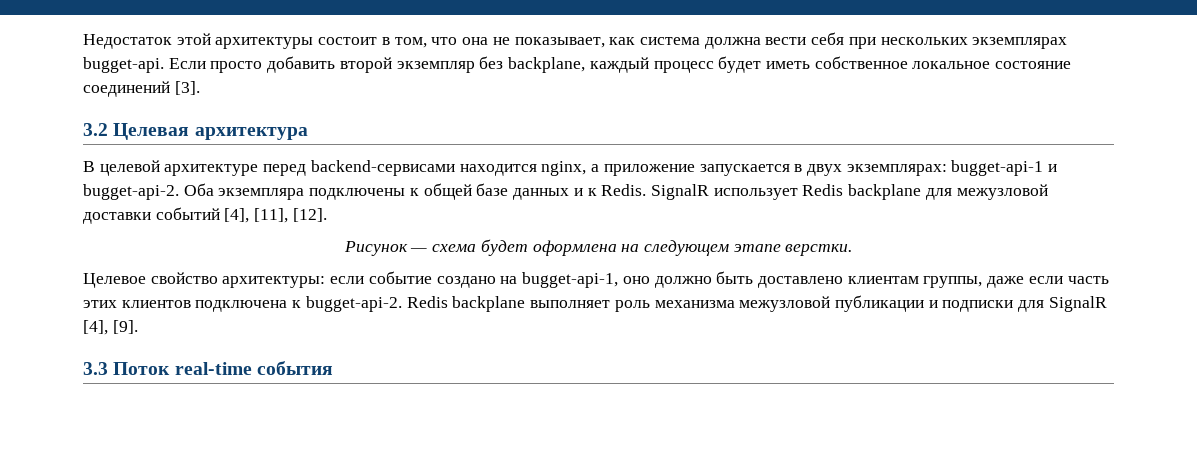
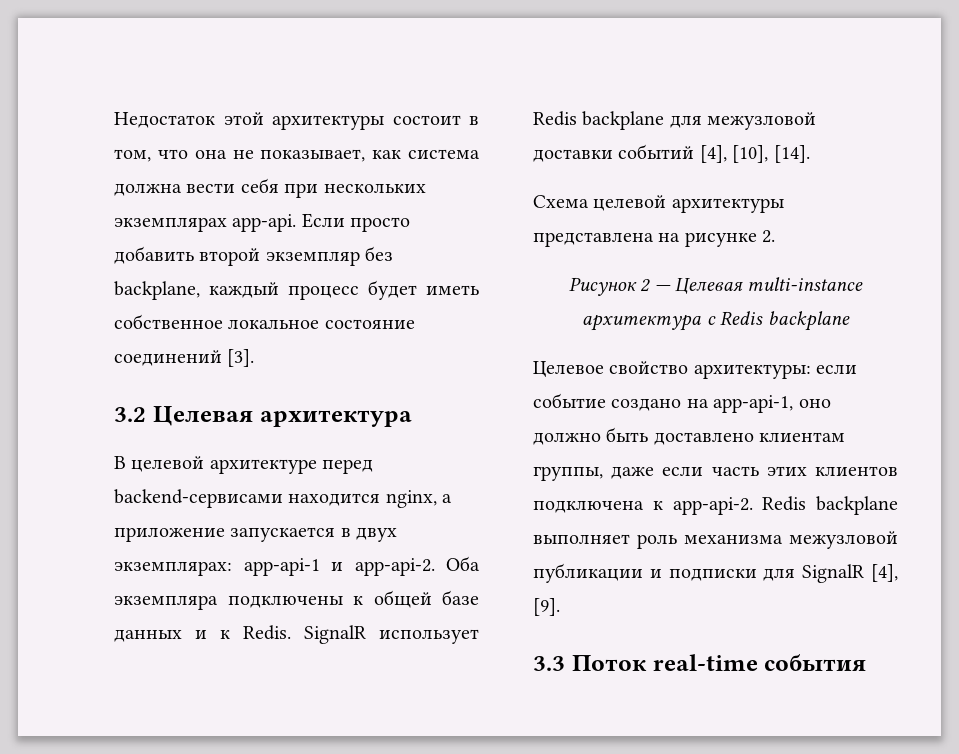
[83,57,164,73] bugget-api. -> [232,214,297,232] app-api.
[951,160,1058,176] [83,184,179,200] bugget-api-1 и bugget-api-2. -> [243,558,435,576] app-api-1 и app-api-2.
[254,208,327,223] [343,239,853,256] [11], [12]. // Рисунок — схема будет оформлена на следующем этапе верстки. -> [732,145,810,163] [533,195,784,213] [533,230,776,247] [568,277,864,296] [582,311,850,331] [10], [14]. // Схема целевой архитектуры представлена на рисунке 2. // Рисунок 2 — Целевая multi-instance архитектура с Redis backplane
[522,272,619,288] bugget-api-1, -> [713,395,794,413] app-api-1,
[305,296,402,312] bugget-api-2. -> [672,497,753,515] app-api-2.

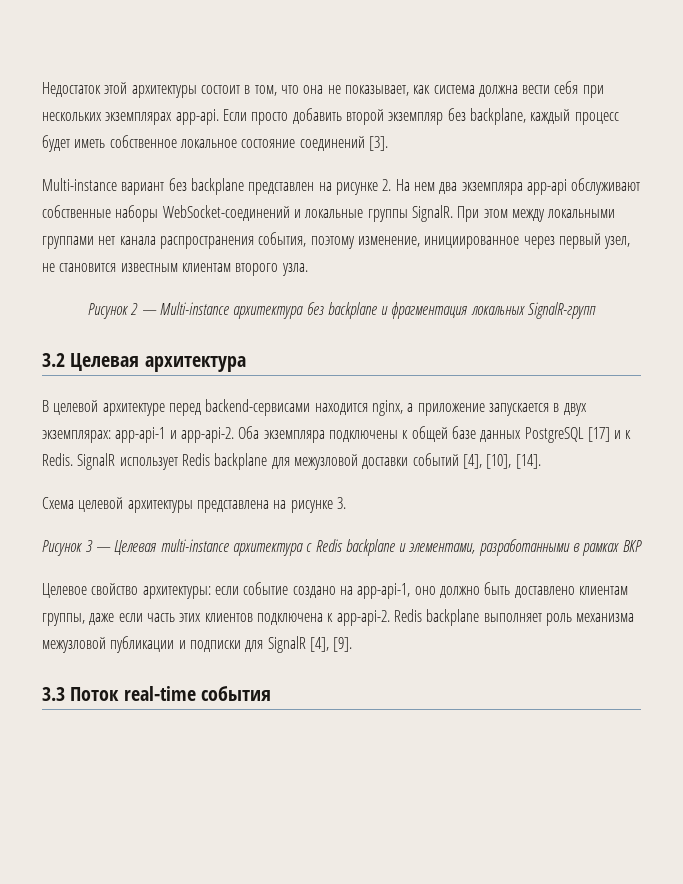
(255, 358) none -> [42,178,641,195] [42,205,616,222] [42,232,631,249] [42,263,308,276] [87,302,597,319] // Multi-instance вариант без backplane представлен на рисунке 2. На нем два экземпляра app-api обслуживают собственные наборы WebSocket-соединений и локальные группы SignalR. При этом между локальными группами нет канала распространения события, поэтому изменение, инициированное через первый узел, не становится известным клиентам второго узла. // Рисунок 2 — Multi-instance архитектура без backplane и фрагментация локальных SignalR-групп
(182, 635) none -> [524,427,610,443] PostgreSQL [17]
[762,230,776,243] [568,277,652,296] 2. // Рисунок 2 -> [336,497,346,509] [42,540,93,556] 3. // Рисунок 3
(850, 321) none -> [399,539,642,556] и элементами, разработанными в рамках ВКР

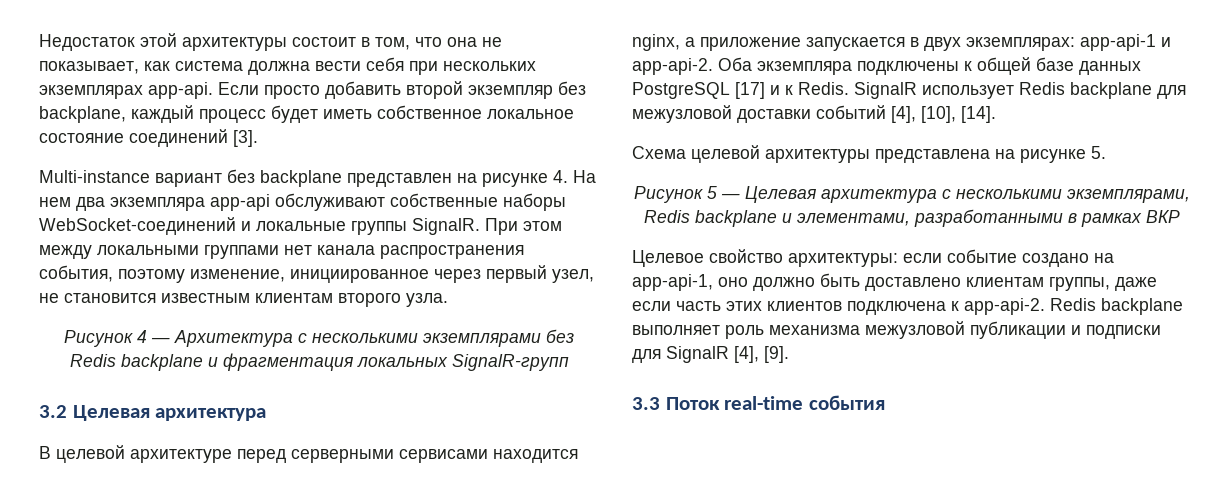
[382,179,392,191] 2. -> [553,170,568,183] 4.
[130,302,324,319] 2 — Multi-instance архитектура без -> [137,329,574,347] [69,354,116,367] 4 — Архитектура с несколькими экземплярами без Redis
[205,399,311,416] backend-сервисами -> [291,449,488,463] серверными сервисами
[336,497,346,509] [42,540,93,556] 3. // Рисунок 3 -> [1091,146,1106,159] [634,186,717,203] 5. // Рисунок 5
[160,539,229,552] multi-instance -> (816, 194) none
(313, 547) none -> [956,189,1190,203] несколькими экземплярами,

